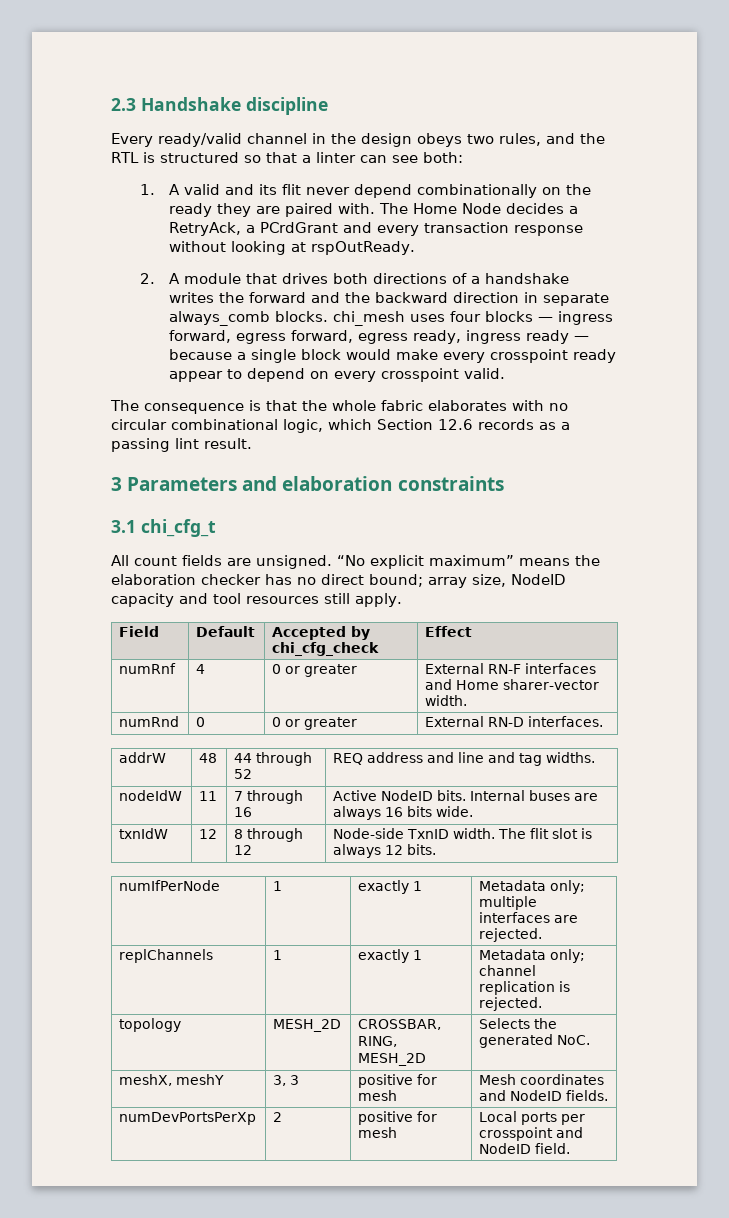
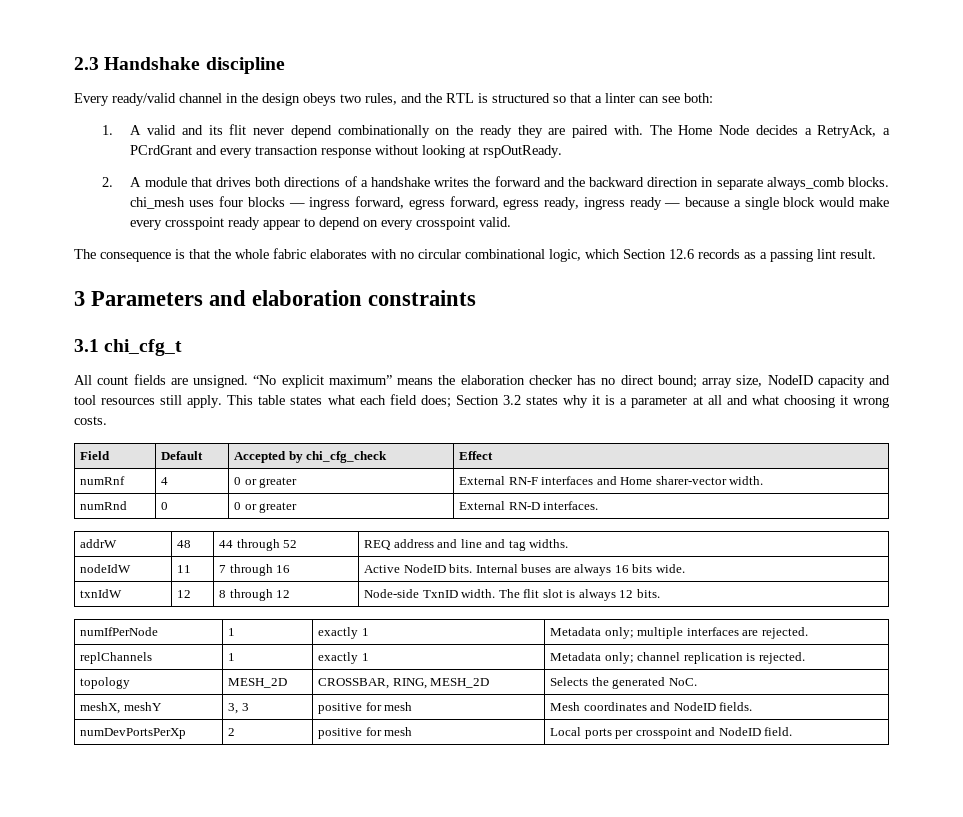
(402, 600) none -> [227,394,890,408] [74,416,107,425] This table states what each field does; Section 3.2 states why it is a parameter at all and what choosing it wrong costs.

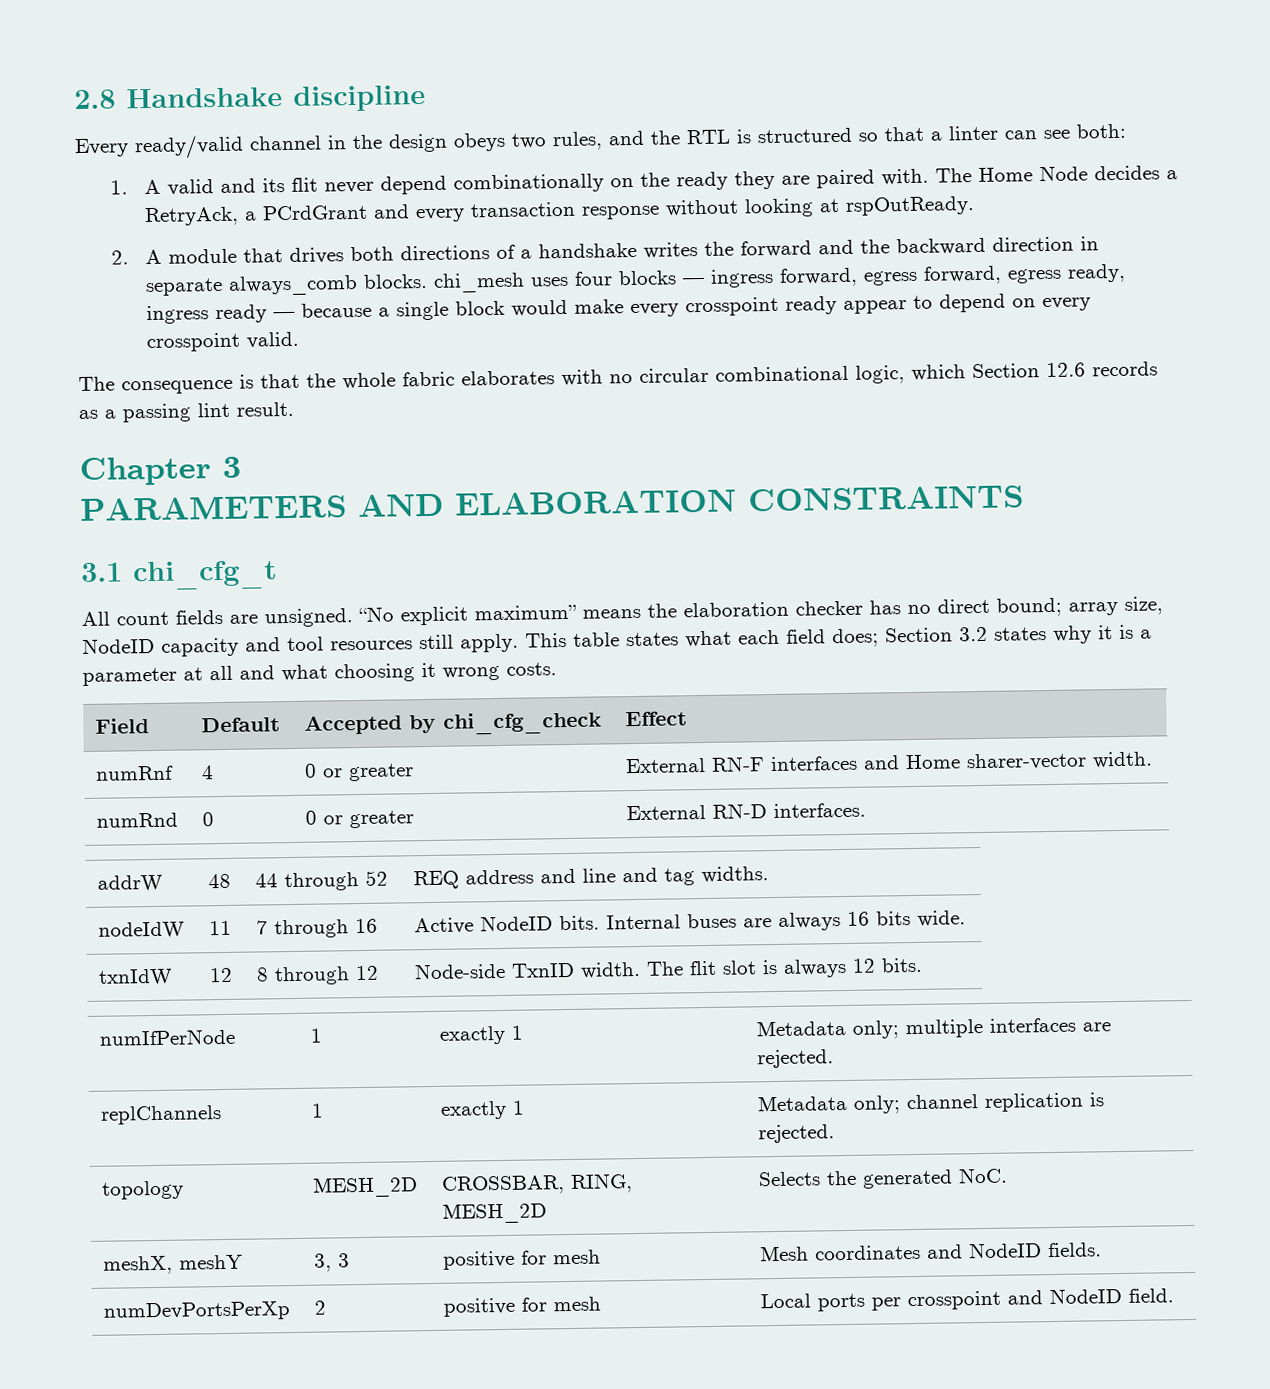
[74,57,99,70] 2.3 -> [74,89,116,110] 2.8
[74,290,477,306] 3 Parameters and elaboration constraints -> [79,456,241,487] [80,485,1024,522] Chapter 3 // PARAMETERS AND ELABORATION CONSTRAINTS

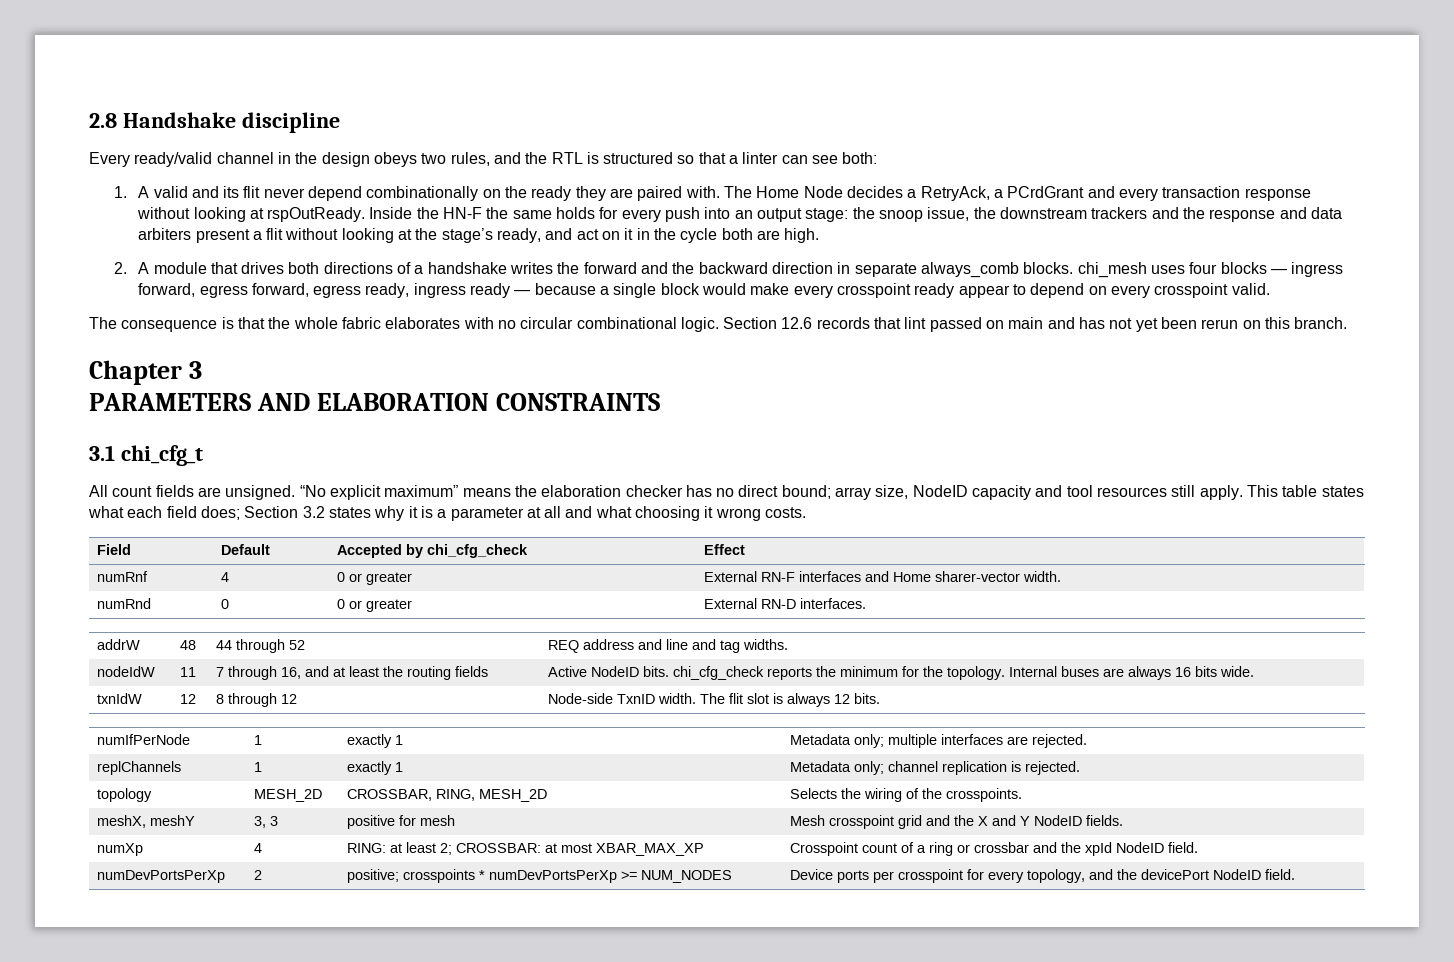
(976, 206) none -> [369,207,1342,222] [138,228,820,243] Inside the HN-F the same holds for every push into an output stage: the snoop issue, the downstream trackers and the response and data arbiters present a flit without looking at the stage’s ready, and act on it in the cycle both are high.
[855,364,966,384] logic, which -> [680,317,719,332] logic.
[78,401,294,423] as a passing lint result. -> [874,317,1348,332] that lint passed on main and has not yet been rerun on this branch.
[355,918,379,934] [414,915,601,935] 16 | Active NodeID bits. -> [280,666,488,680] [547,666,1005,680] 16, and at least the routing fields | Active NodeID bits. chi_cfg_check reports the minimum for the topology.
[862,1167,1009,1189] generated NoC. -> [863,788,1022,802] wiring of the crosspoints.
[815,1242,1103,1261] [103,1301,292,1322] [314,1300,327,1315] [443,1296,602,1317] [760,1290,1044,1312] coordinates and NodeID fields. // numDevPortsPerXp | 2 | positive for mesh | Local ports per crosspoint and -> [828,815,1123,829] [96,843,143,856] [253,843,262,853] [346,842,704,856] [789,842,1198,856] [96,870,225,883] [253,870,262,880] [346,869,732,883] [789,869,1209,883] crosspoint grid and the X and Y NodeID fields. // numXp | 4 | RING: at least 2; CROSSBAR: at most XBAR_MAX_XP | Crosspoint count of a ring or crossbar and the xpId NodeID field. // numDevPortsPerXp | 2 | positive; crosspoints * numDevPortsPerXp >= NUM_NODES | Device ports per crosspoint for every topology, and the devicePort

